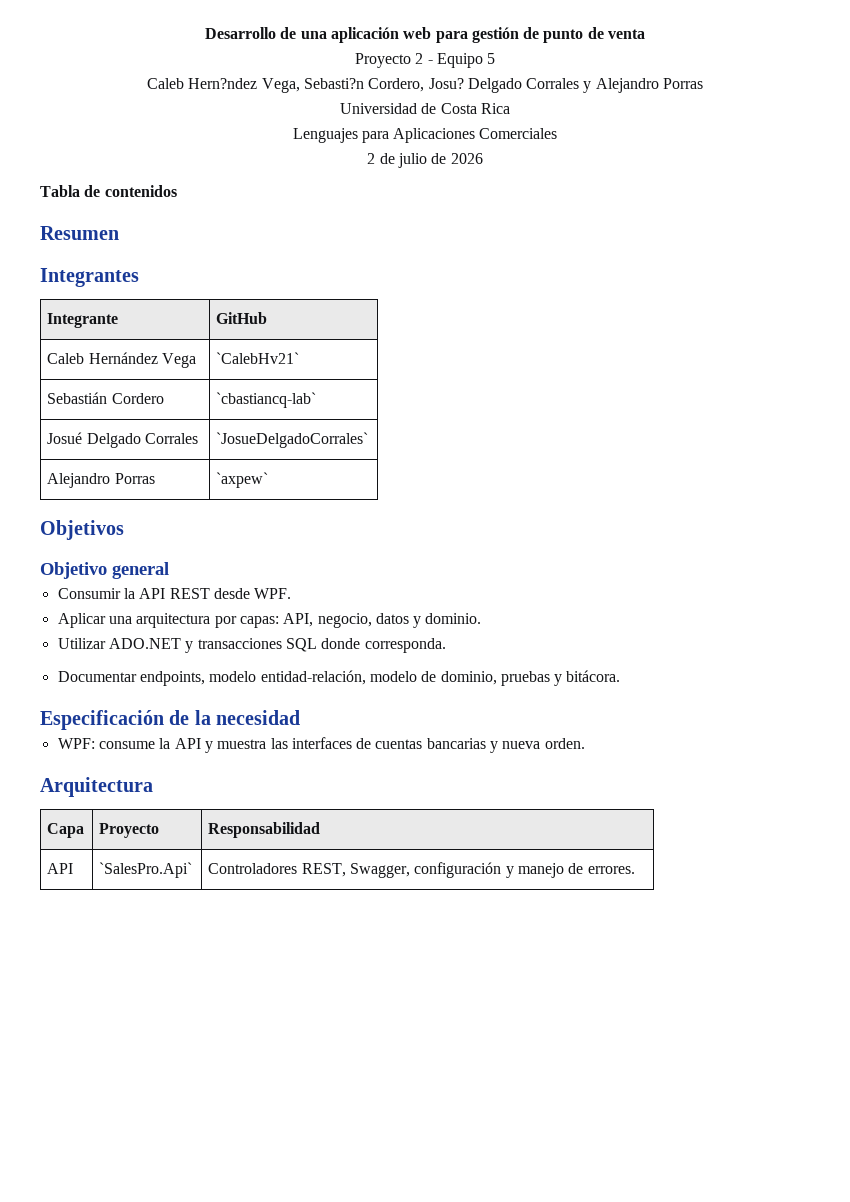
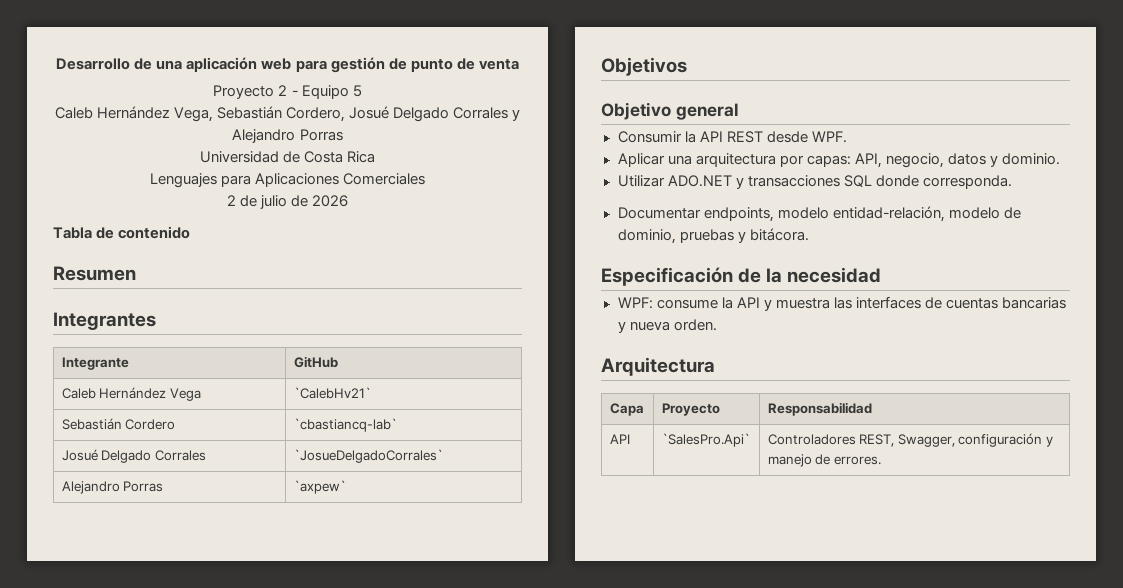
[188,78,464,93] Hern?ndez Vega, Sebasti?n Cordero, Josu? -> [96,106,390,122] Hernández Vega, Sebastián Cordero, Josué
[104,185,177,197] contenidos -> [118,226,191,239] contenido

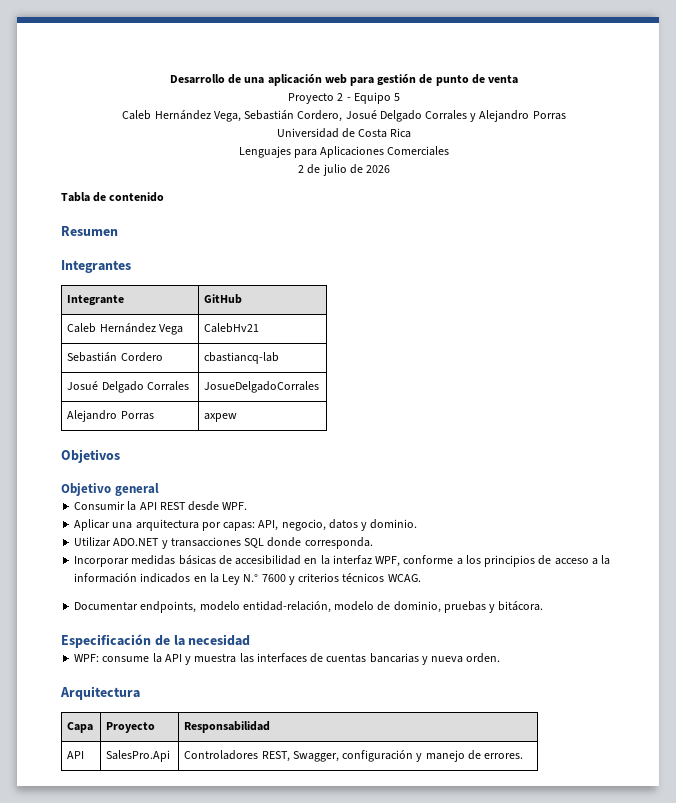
[293,387,371,399] `CalebHv21` -> [204,323,260,333] CalebHv21
[293,418,397,432] `cbastiancq-lab` -> [204,352,280,364] cbastiancq-lab
[293,449,443,463] `JosueDelgadoCorrales` -> [204,381,320,393] JosueDelgadoCorrales
[293,480,346,494] `axpew` -> [204,413,238,422] axpew
(1012, 182) none -> [74,555,611,567] [74,573,421,585] // Incorporar medidas básicas de accesibilidad en la interfaz WPF, conforme a los principios de acceso a la información indicados en la Ley N.° 7600 y criterios técnicos WCAG.
[661,433,750,447] `SalesPro.Api` -> [106,750,171,762] SalesPro.Api

